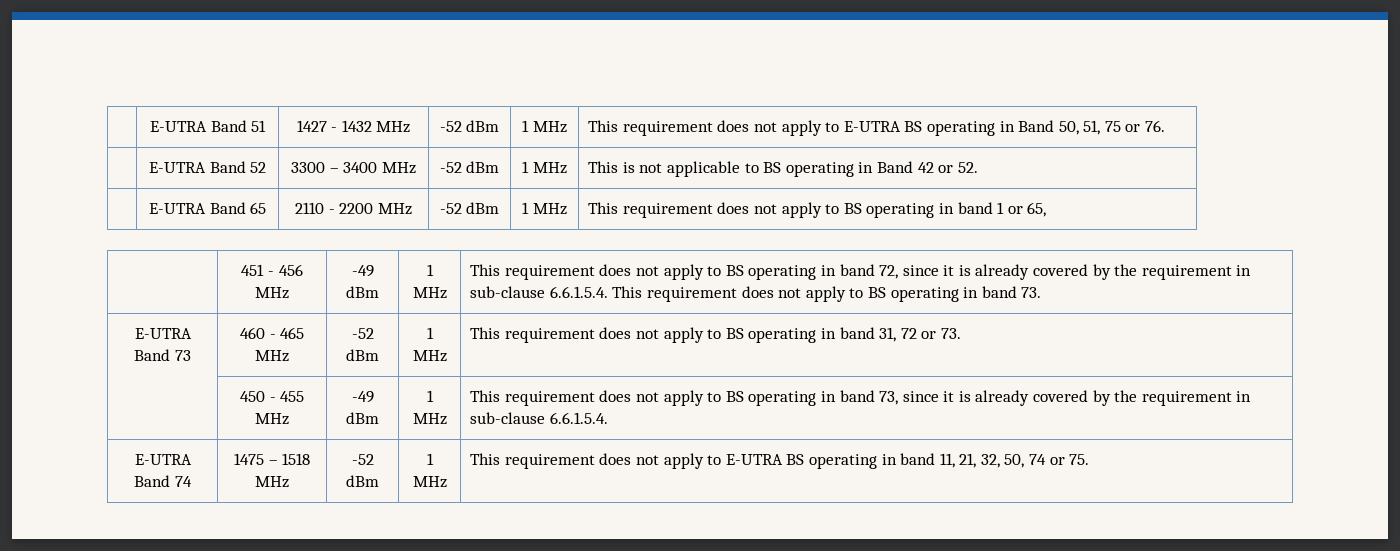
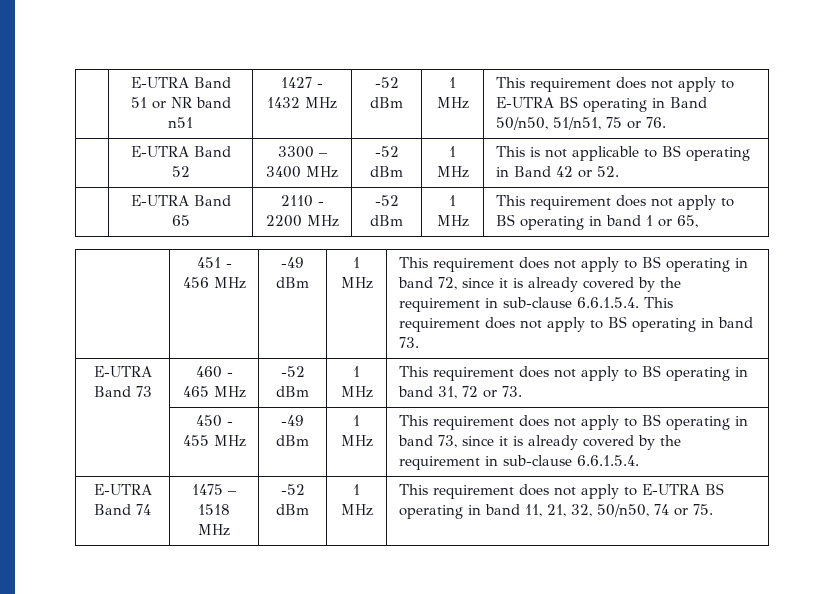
(267, 126) none -> [151,97,231,109] [168,117,193,128] or NR band n51
[1058,120,1101,135] 50, 51, -> [495,117,601,130] 50/n50, 51/n51,
[1004,454,1025,468] 50, -> [596,504,649,517] 50/n50,

